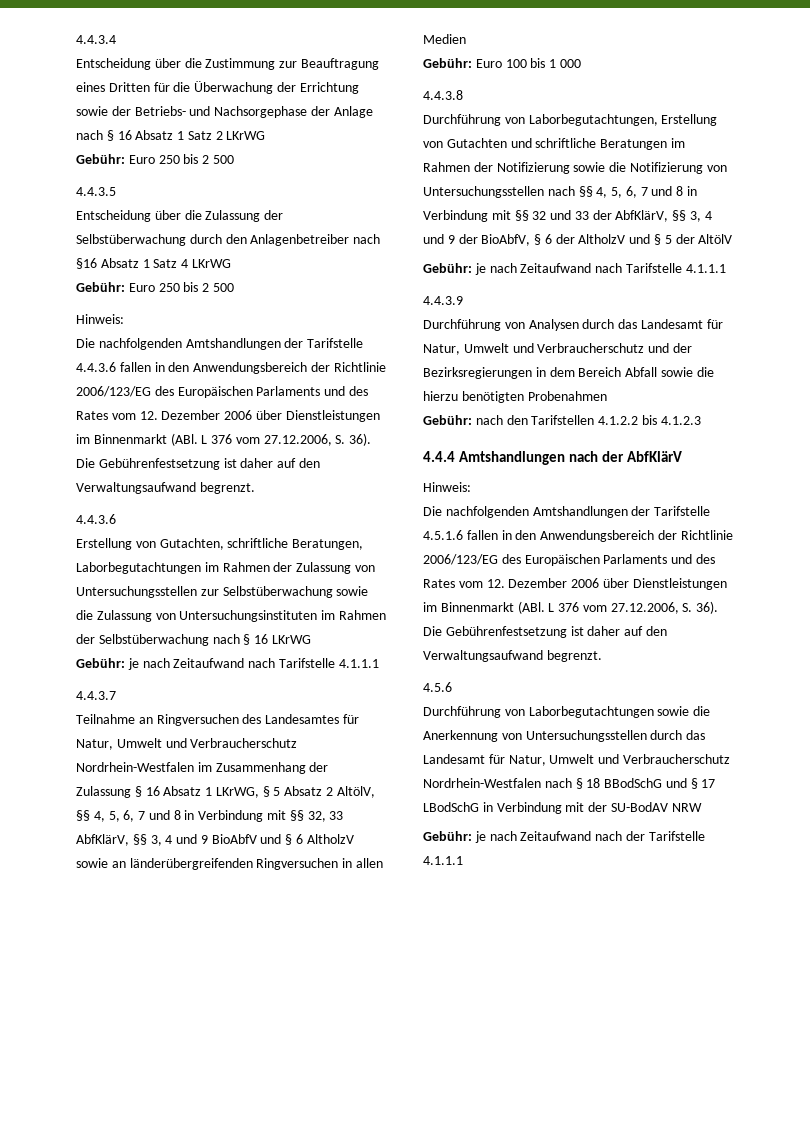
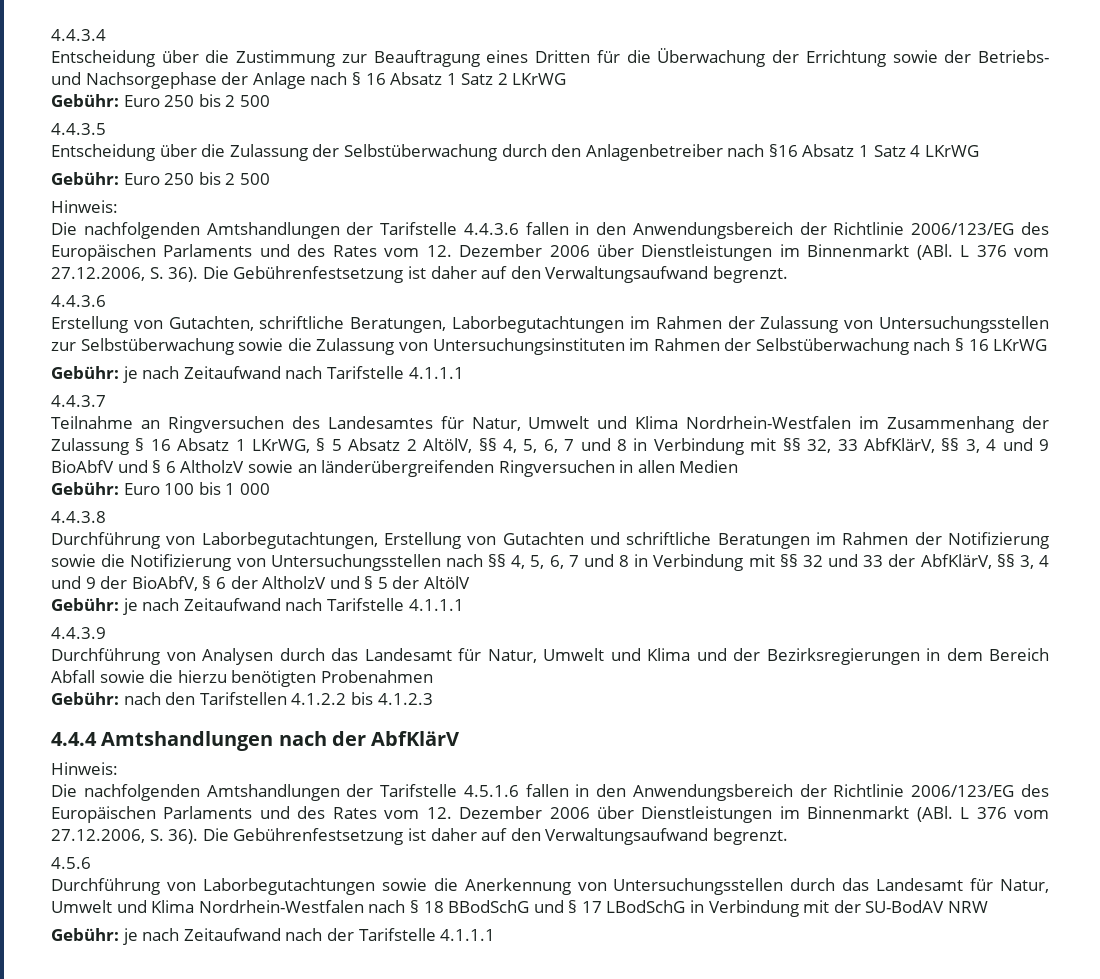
[190,738,298,748] Verbraucherschutz -> [635,416,679,429] Klima
[537,343,645,353] Verbraucherschutz -> [647,648,690,661] Klima
[622,754,730,764] Verbraucherschutz -> [151,900,195,913] Klima

